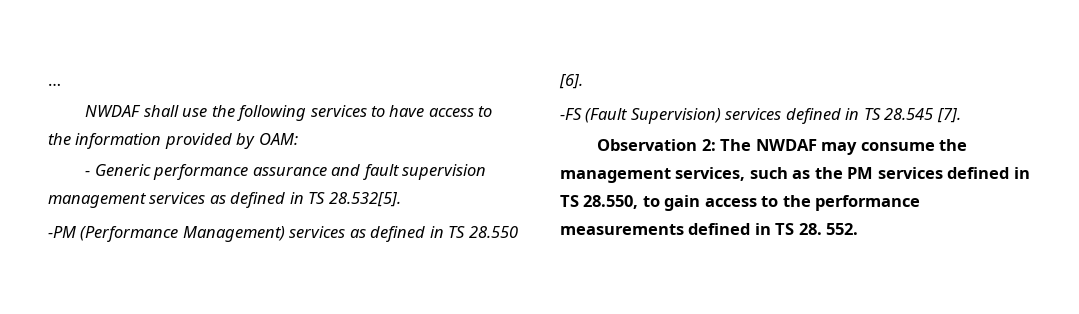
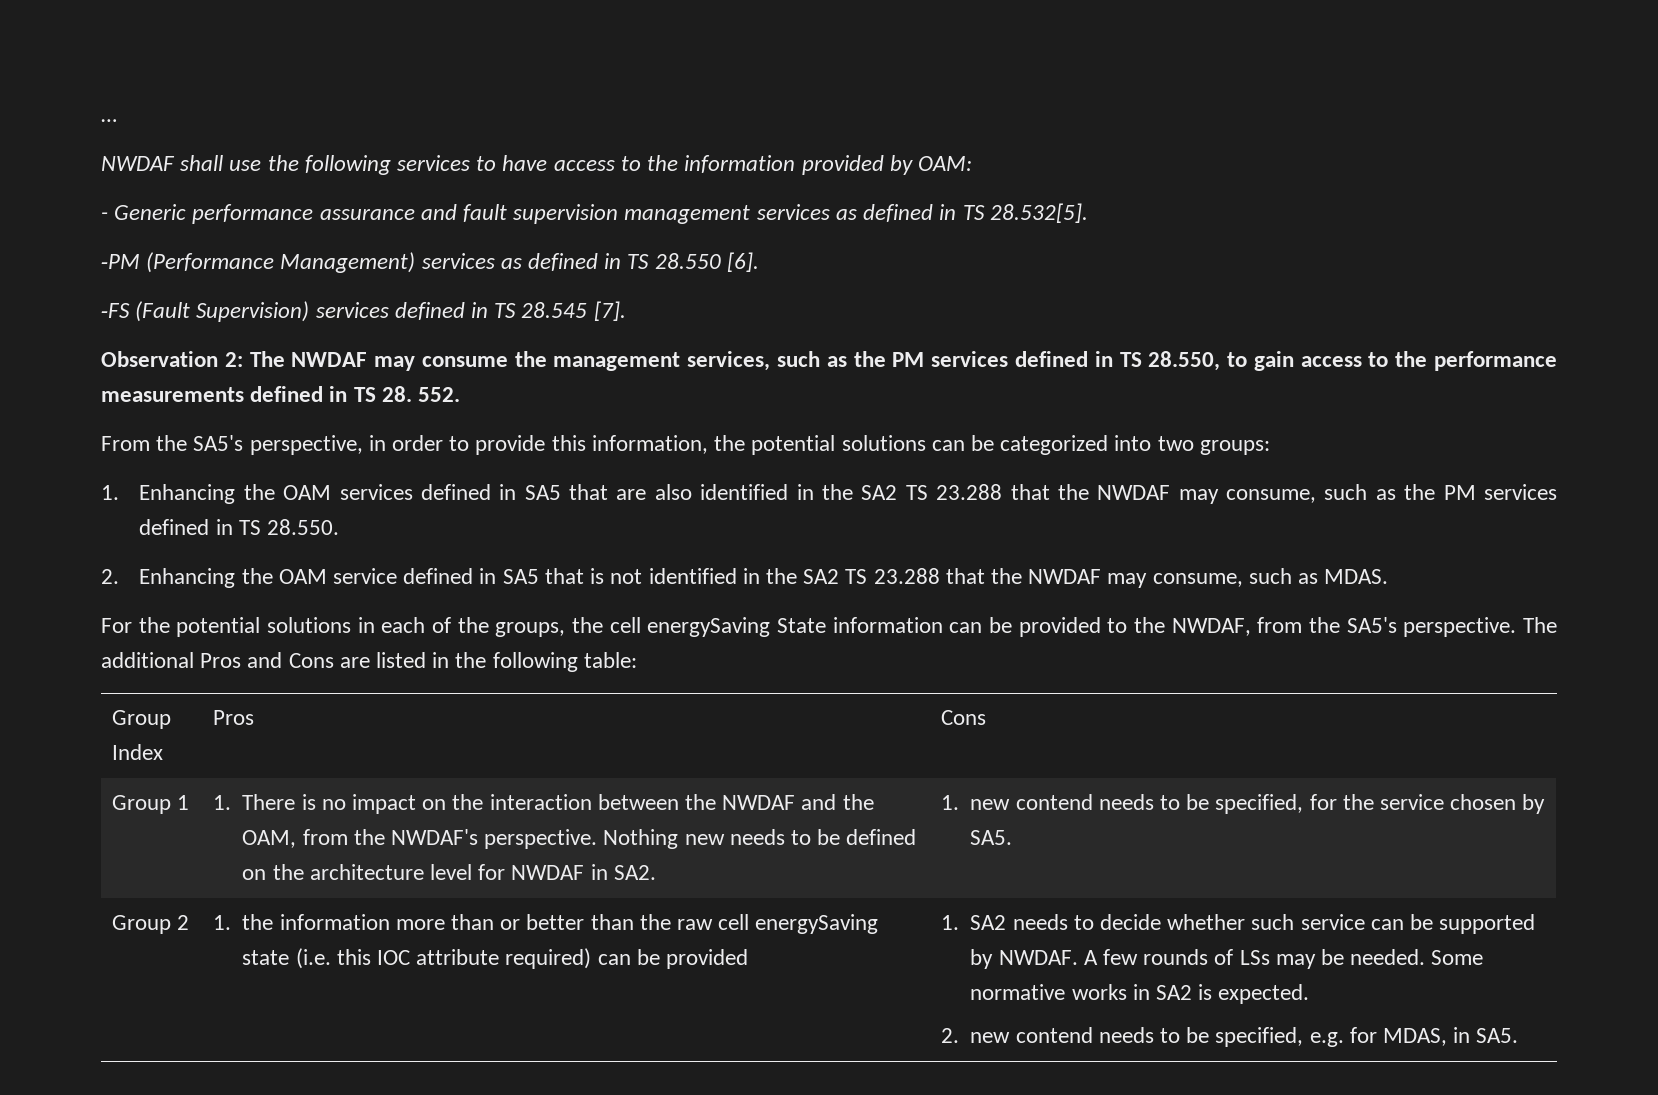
(859, 229) none -> [101,435,1270,455] [101,484,1558,504] [139,519,340,535] [101,568,1389,588] [101,617,1558,637] [101,652,637,672] [111,710,171,729] [111,744,163,760] [212,710,254,725] [940,710,986,725] [111,795,190,814] [212,794,874,814] [242,829,917,849] [242,864,656,880] [940,794,1546,814] [970,830,1013,845] [111,915,190,934] [212,914,879,934] [242,948,749,969] [940,914,1536,934] [970,949,1484,969] [970,984,1310,1004] [940,1027,1519,1047] // From the SA5's perspective, in order to provide this information, the potential solutions can be categorized into two groups: // 1. Enhancing the OAM services defined in SA5 that are also identified in the SA2 TS 23.288 that the NWDAF may consume, such as the PM services defined in TS 28.550. // 2. Enhancing the OAM service defined in SA5 that is not identified in the SA2 TS 23.288 that the NWDAF may consume, such as MDAS. // For the potential solutions in each of the groups, the cell energySaving State information can be provided to the NWDAF, from the SA5's perspective. The additional Pros and Cons are listed in the following table: // Group Index | Pros | Cons // Group 1 | 1. There is no impact on the interaction between the NWDAF and the OAM, from the NWDAF's perspective. Nothing new needs to be defined on the architecture level for NWDAF in SA2. | 1. new contend needs to be specified, for the service chosen by SA5. // Group 2 | 1. the information more than or better than the raw cell energySaving state (i.e. this IOC attribute required) can be provided | 1. SA2 needs to decide whether such service can be supported by NWDAF. A few rounds of LSs may be needed. Some normative works in SA2 is expected. // 2. new contend needs to be specified, e.g. for MDAS, in SA5.

